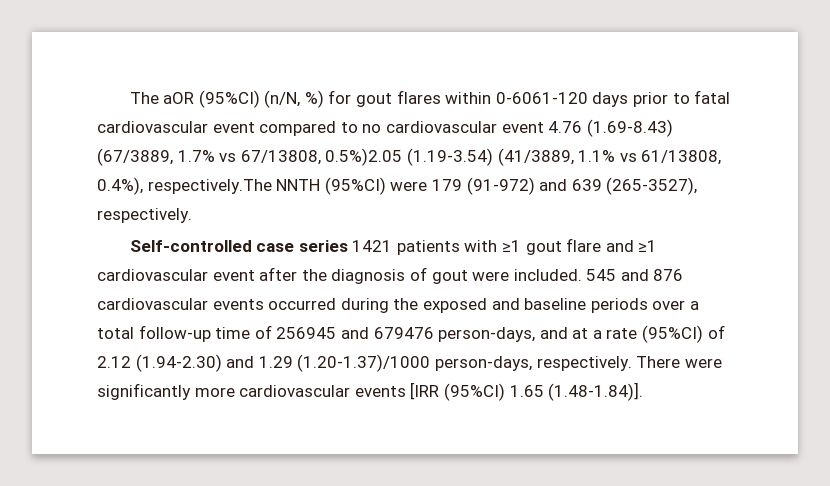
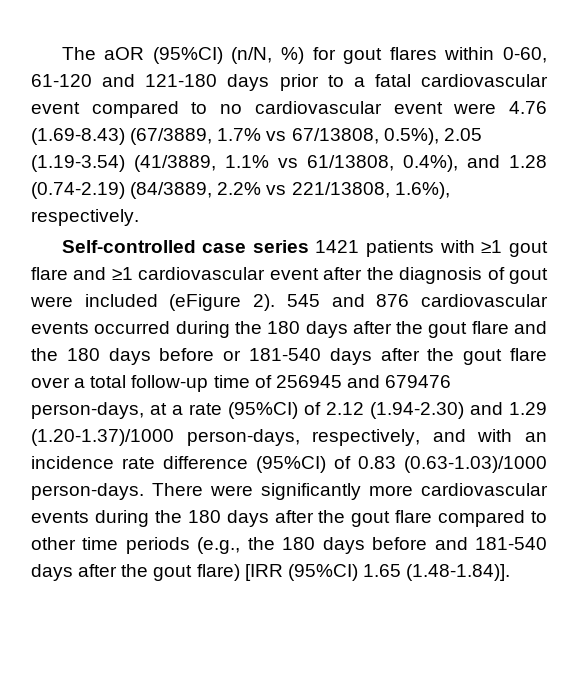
[495,92,588,104] 0-6061-120 -> [502,47,547,63] [31,74,218,87] 0-60, 61-120 and 121-180
(690, 98) none -> [353,77,365,87] a
(544, 127) none -> [453,103,497,114] were
[325,148,403,166] 0.5%)2.05 -> [383,128,482,145] 0.5%), 2.05
[147,177,698,195] respectively.The NNTH (95%CI) were 179 (91-972) and 639 (265-3527), -> [467,155,547,168] [31,182,450,199] and 1.28 (0.74-2.19) (84/3889, 2.2% vs 221/13808, 1.6%),
[513,269,582,281] included. -> [84,294,276,311] included (eFigure 2).
[422,298,648,313] exposed and baseline periods -> [267,321,547,338] [31,348,547,365] 180 days after the gout flare and the 180 days before or 181-540 days after the gout flare
[539,327,568,339] and -> (144, 410) none
[536,356,632,371] respectively. -> [312,429,548,446] [31,456,547,473] [31,483,144,500] respectively, and with an incidence rate difference (95%CI) of 0.83 (0.63-1.03)/1000 person-days.
(406, 391) none -> [94,510,547,527] [31,537,547,554] [31,564,240,581] during the 180 days after the gout flare compared to other time periods (e.g., the 180 days before and 181-540 days after the gout flare)

